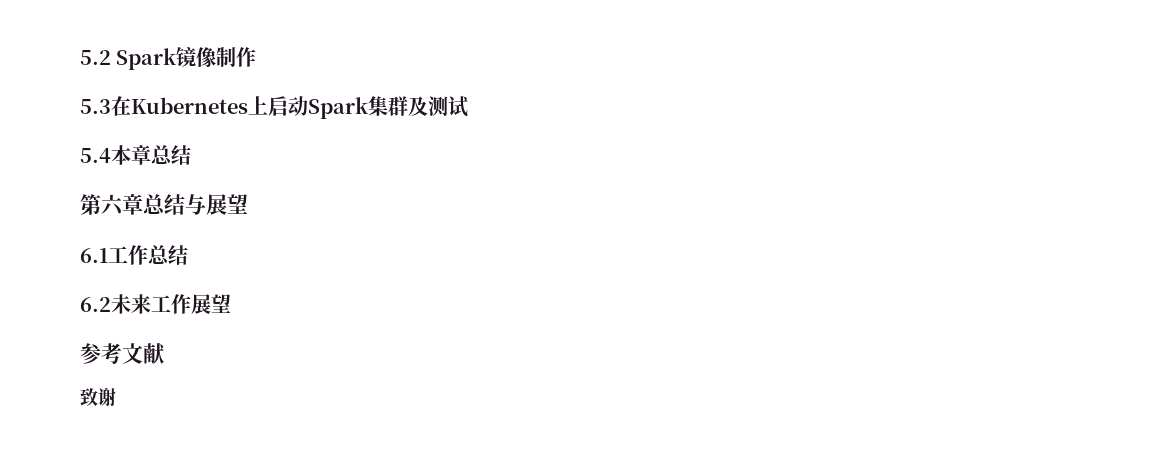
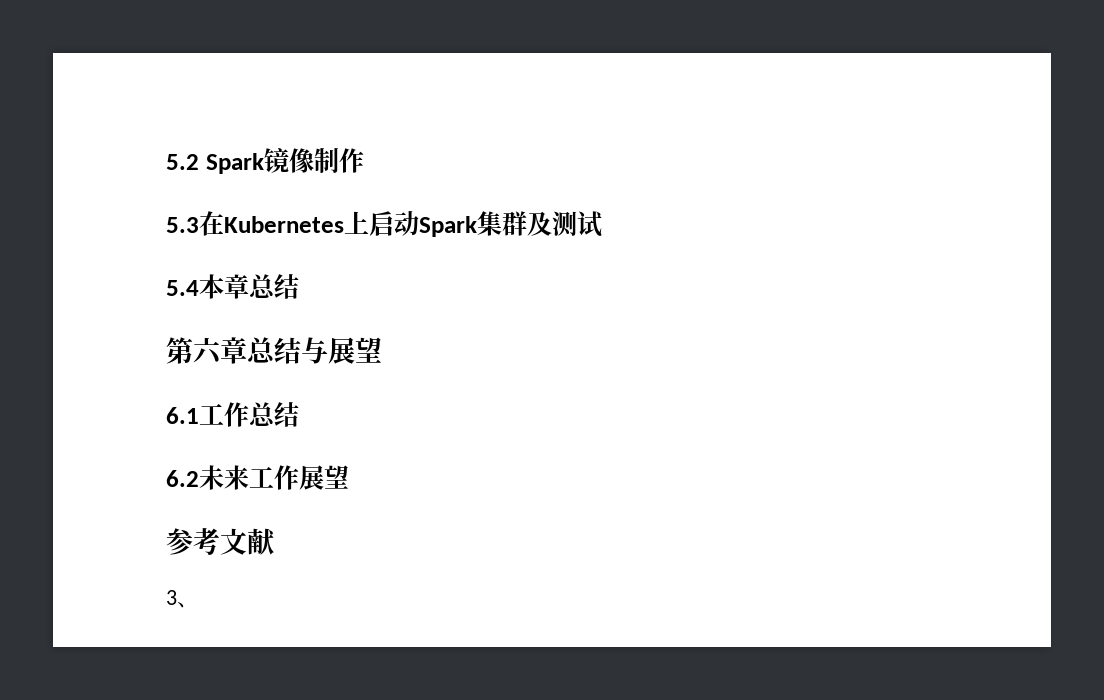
[80,388,116,406] 致谢 -> [166,590,199,608] 3、

